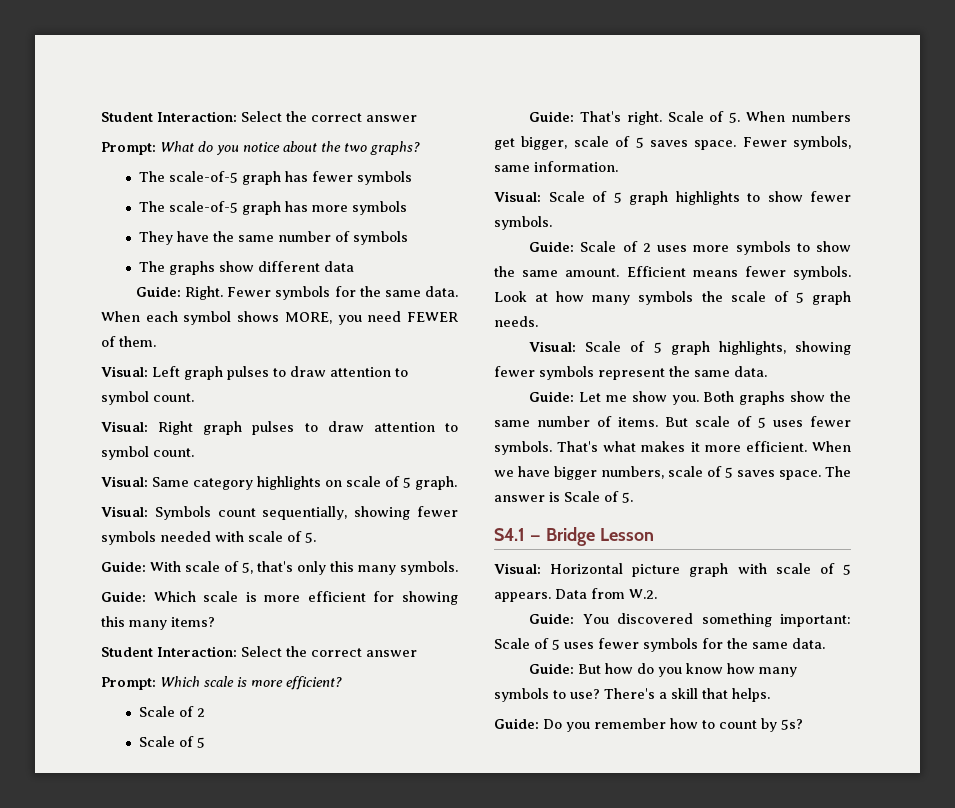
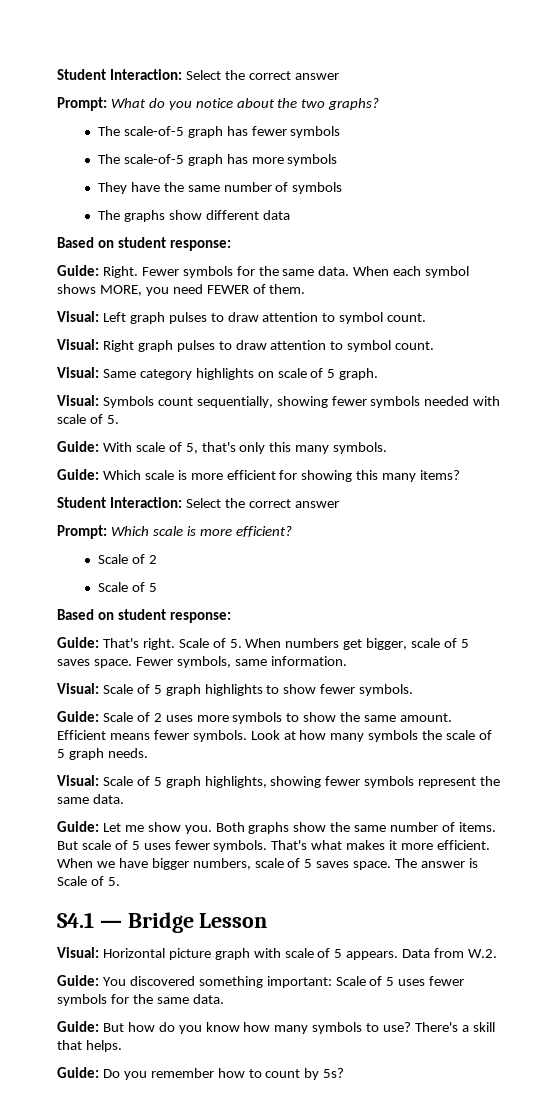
(354, 266) none -> [57,237,231,251] // Based on student response:
(205, 742) none -> [57,609,231,623] // Based on student response:

